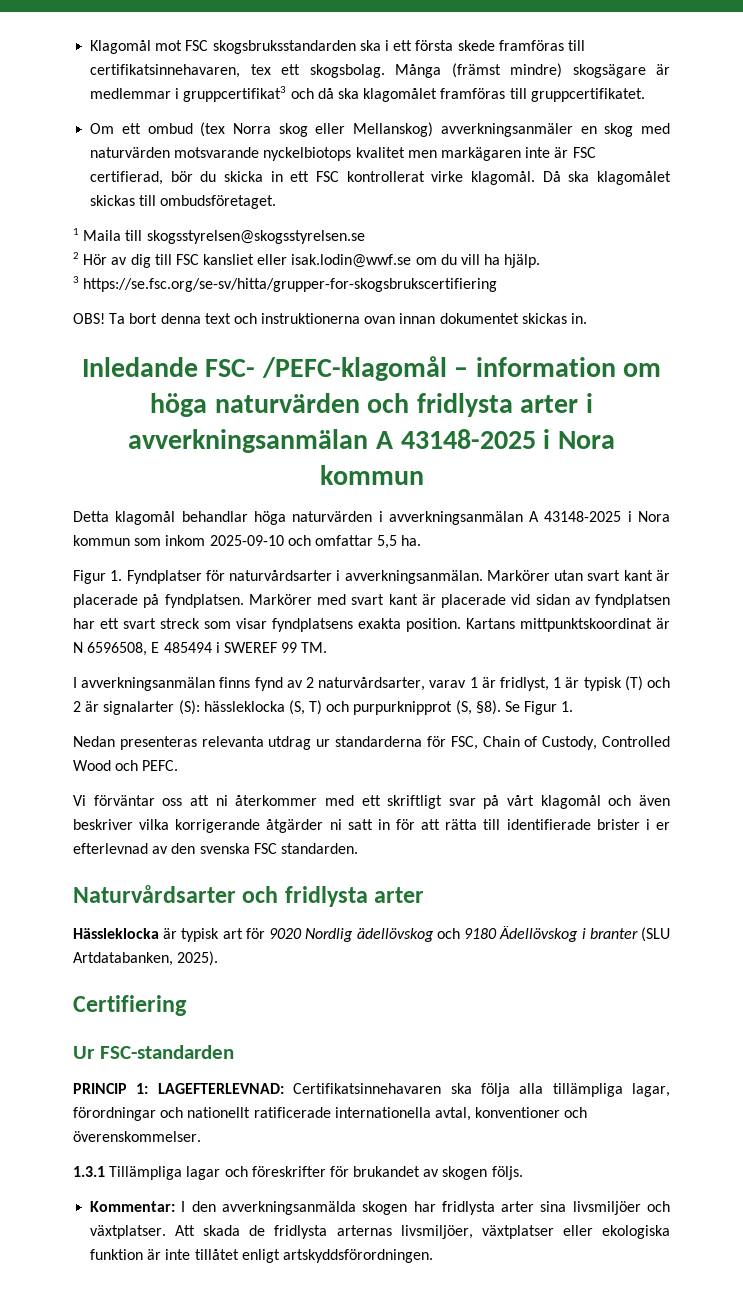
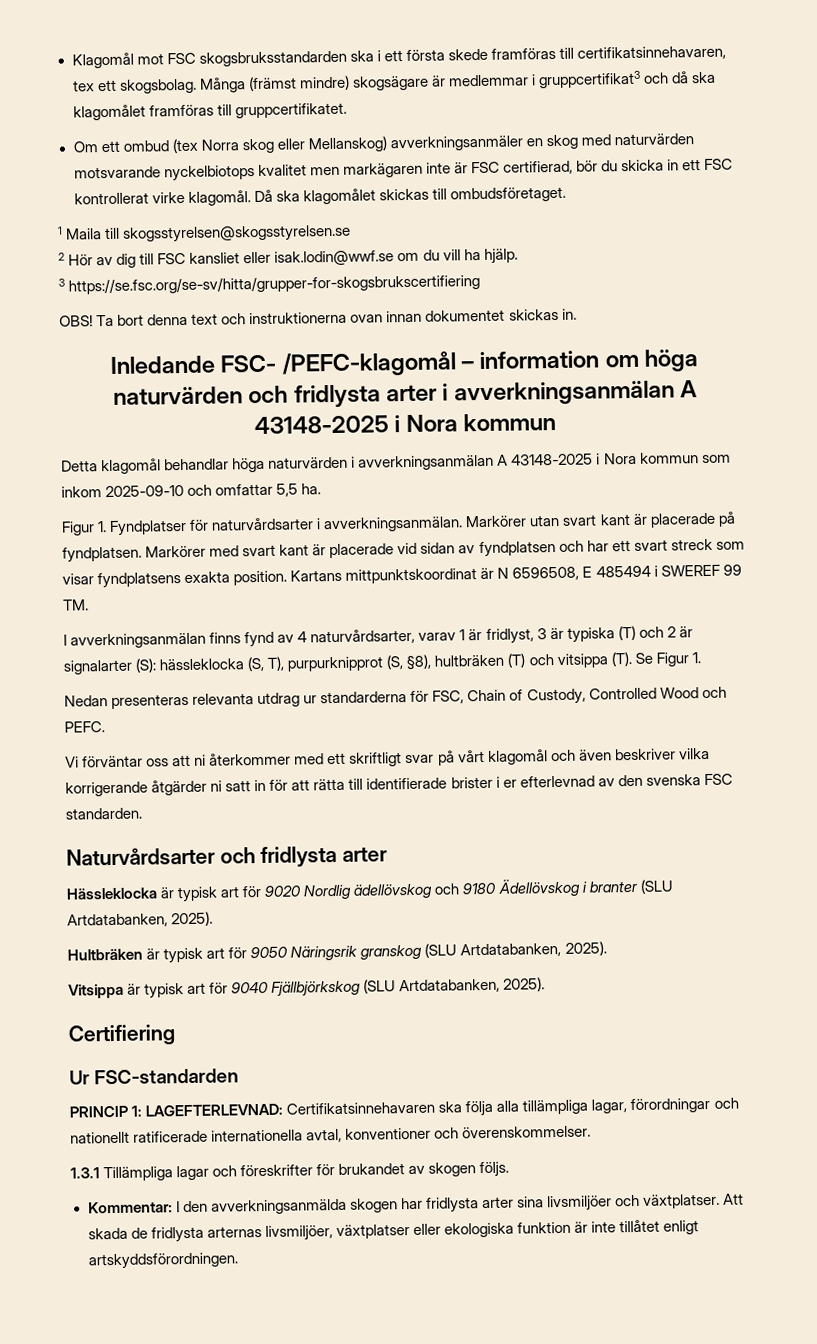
(670, 601) none -> [558,540,584,552] och
[305,677,314,688] 2 -> [297,631,308,643] 4
[553,677,622,691] 1 är typisk -> [536,627,615,643] 3 är typiska
[309,700,501,715] T) och purpurknipprot (S, §8). -> [267,651,632,672] T), purpurknipprot (S, §8), hultbräken (T) och vitsippa (T).
(219, 958) none -> [67,941,607,964] [68,977,546,999] // Hultbräken är typisk art för 9050 Näringsrik granskog (SLU Artdatabanken, 2025). // Vitsippa är typisk art för 9040 Fjällbjörkskog (SLU Artdatabanken, 2025).

